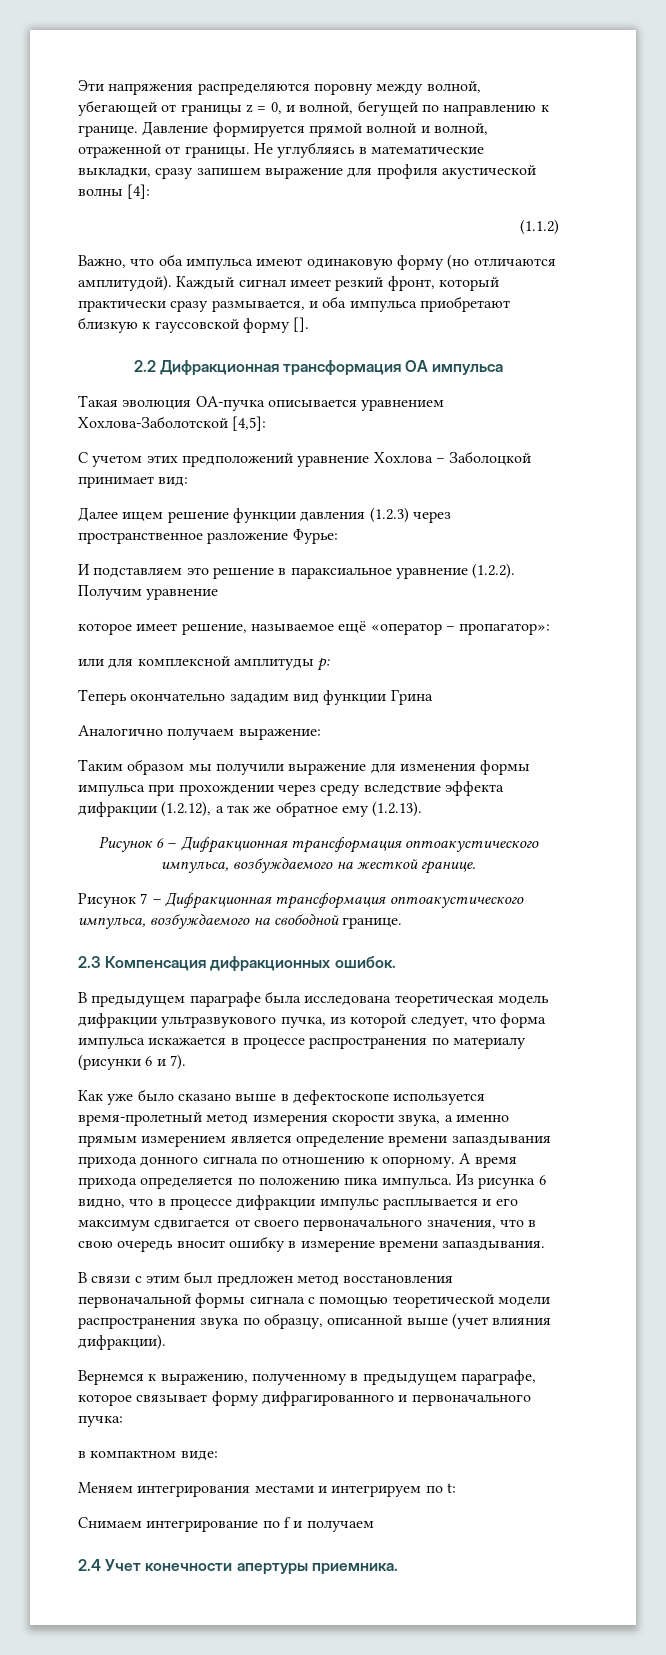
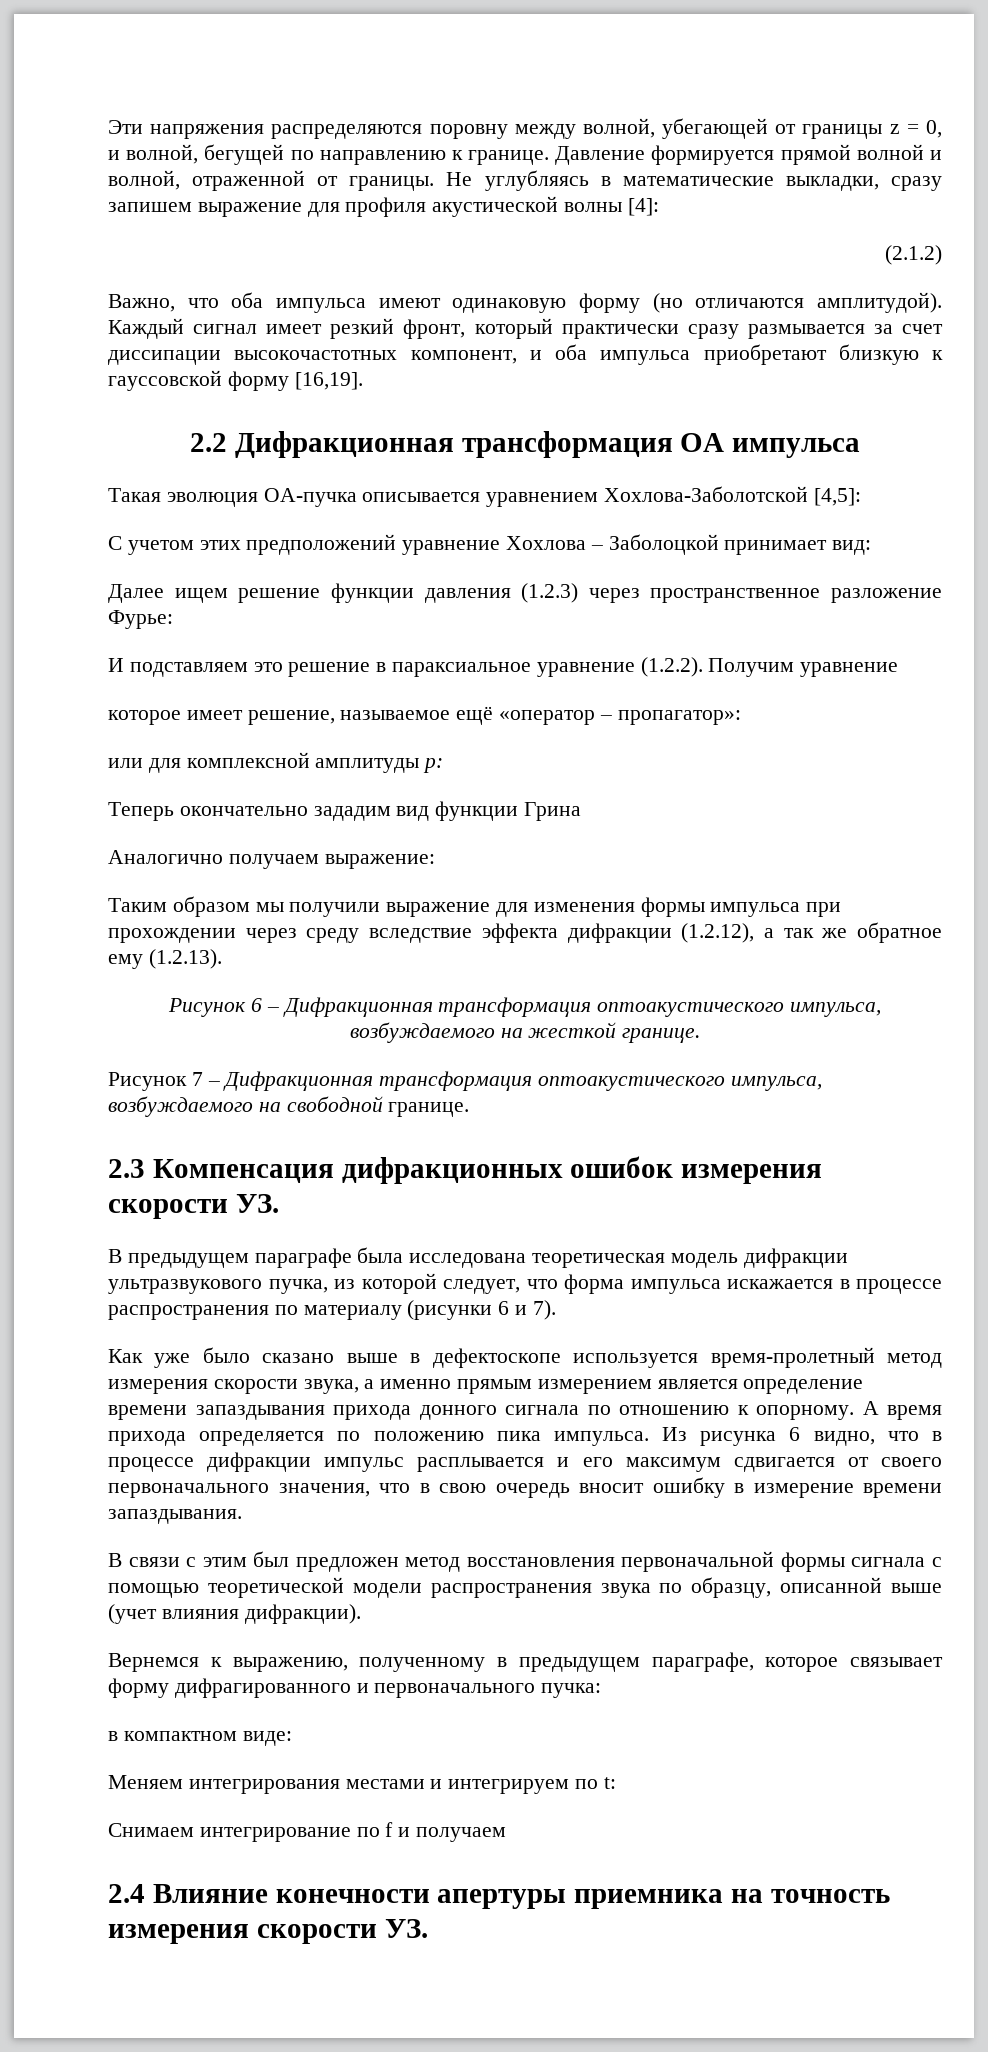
[520,219,559,235] (1.1.2) -> [885,245,942,265] (2.1.2)
[211,300,305,312] размывается, -> [747,324,944,339] [108,350,517,365] размывается за счет диссипации высокочастотных компонент,
[293,317,310,332] []. -> [294,372,363,390] [16,19].
[334,956,396,968] ошибок. -> [570,1156,823,1184] [108,1194,279,1219] ошибок измерения скорости УЗ.
[105,1559,142,1571] Учет -> [152,1884,268,1903] Влияние
[311,1563,398,1575] приемника. -> [574,1889,890,1909] [108,1919,428,1944] приемника на точность измерения скорости УЗ.

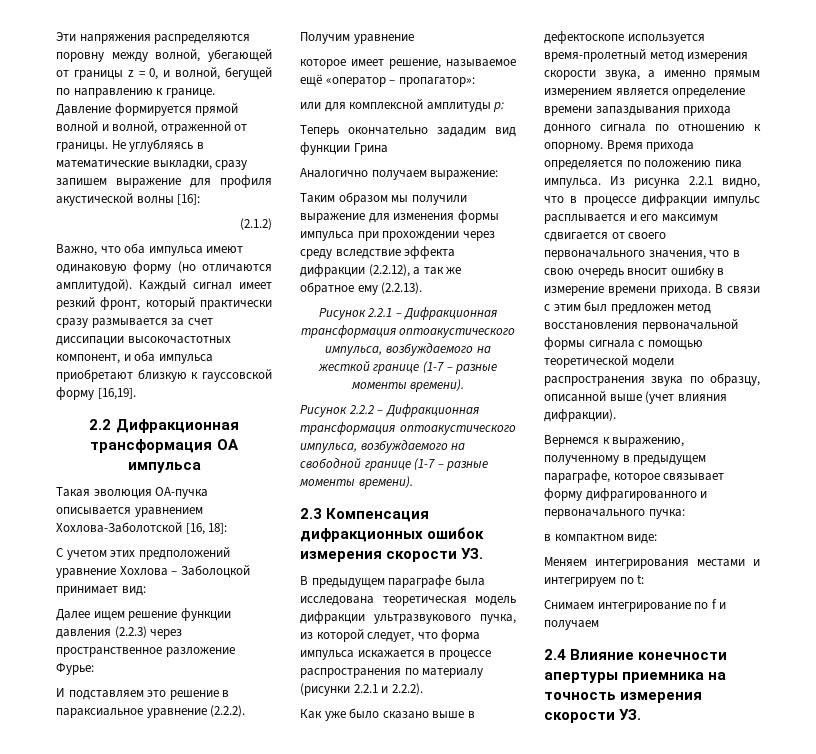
[627,198,659,216] [4]: -> [177,194,201,205] [16]:
[813,488,861,506] [4,5]: -> [185,523,228,535] [16, 18]:
[521,583,579,603] (1.2.3) -> [114,626,147,638] (2.2.3)
[640,657,703,677] (1.2.2). -> [210,705,246,717] (2.2.2).
[681,923,755,943] (1.2.12), -> [368,264,410,277] (2.2.12),
[148,949,222,969] [168,998,262,1017] (1.2.13). // Рисунок 6 -> [381,282,423,294] [318,308,393,320] (2.2.13). // Рисунок 2.2.1
[622,1028,701,1043] [108,1072,203,1091] границе. // Рисунок 7 -> [373,361,498,374] [350,379,465,392] [300,405,374,417] границе (1-7 – разные моменты времени). // Рисунок 2.2.2
[388,1102,470,1117] границе. -> [364,458,489,471] [299,476,413,489] границе (1-7 – разные моменты времени).
[498,1300,556,1320] 6 и 7). -> [353,683,423,695] 2.2.1 и 2.2.2).
[862,1401,942,1420] А время -> [606,140,643,152] Время
[789,1427,801,1441] 6 -> [689,176,713,185] 2.2.1
[108,1509,242,1524] запаздывания. // -> [660,286,711,296] прихода.

